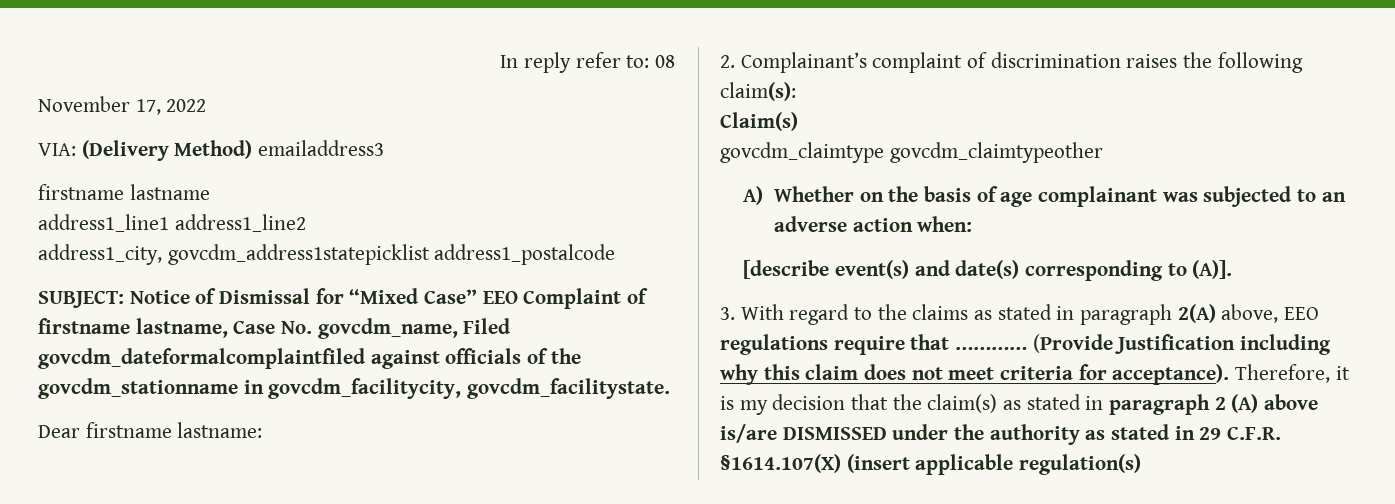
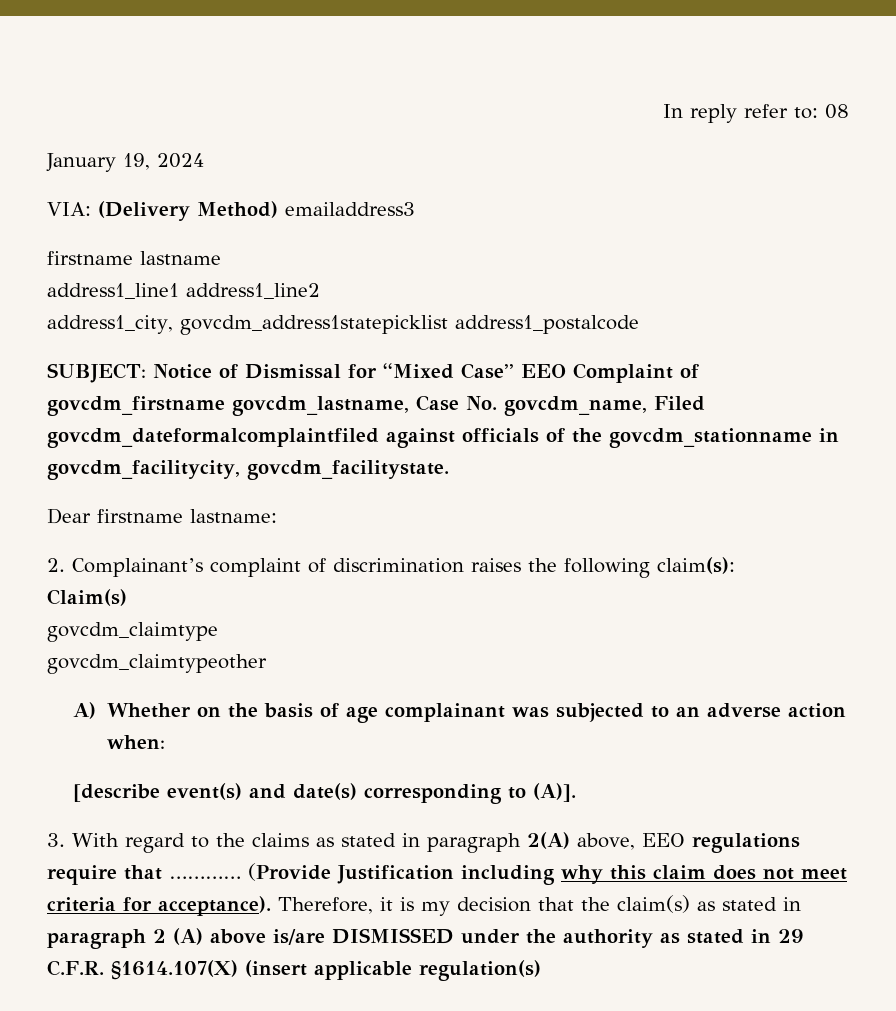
[38,96,207,115] November 17, 2022 -> [46,153,204,172] January 19, 2024
[38,318,228,338] firstname lastname, -> [47,396,409,416] govcdm_firstname govcdm_lastname,
(884, 152) none -> (218, 632) //

